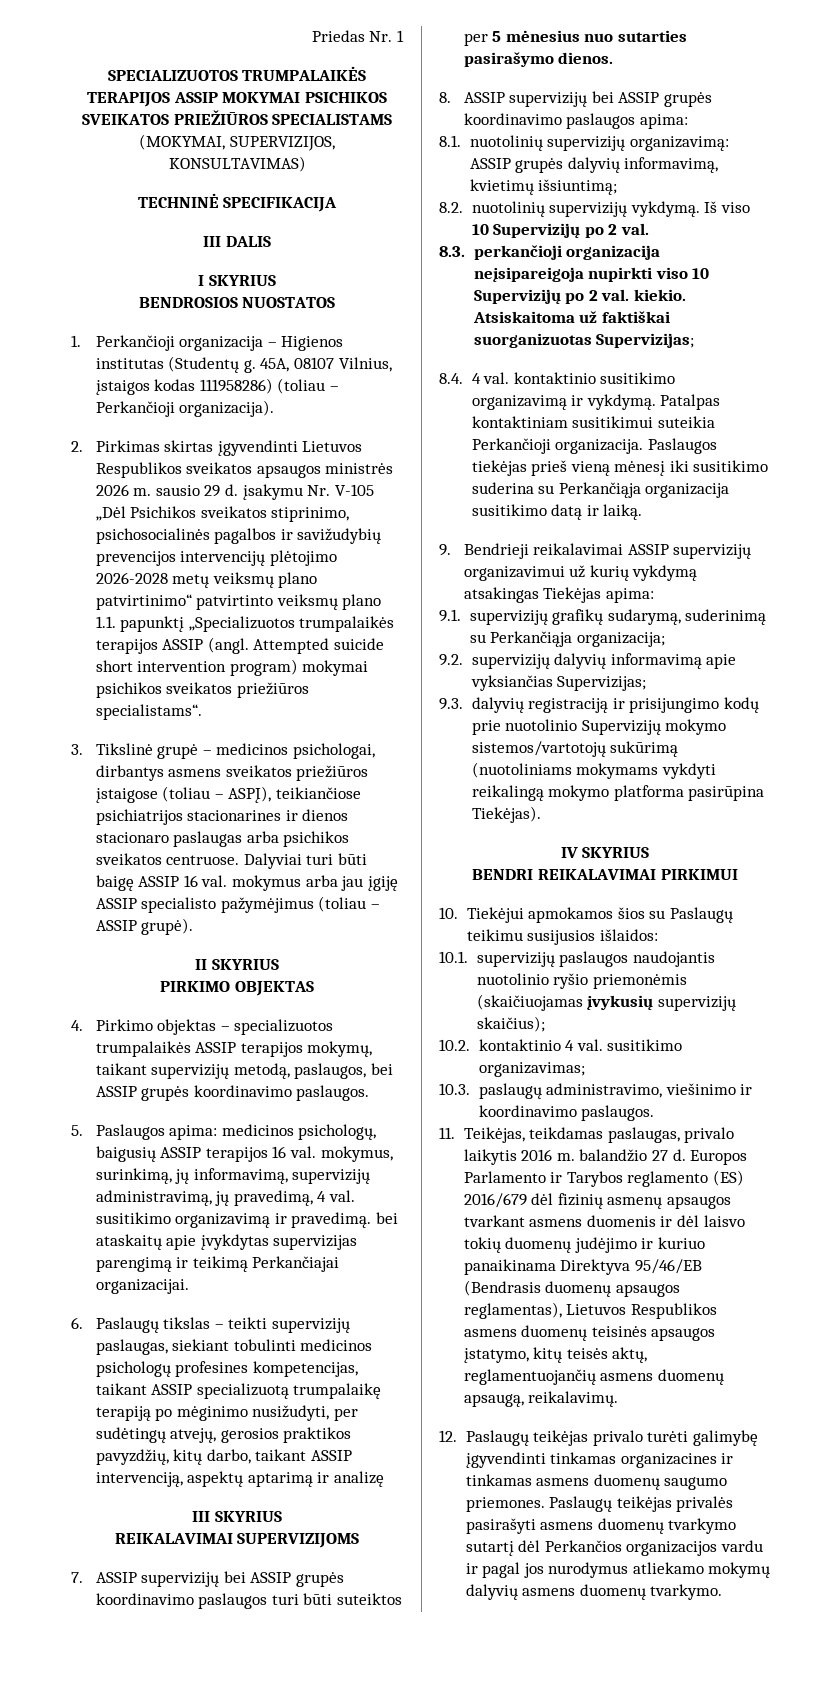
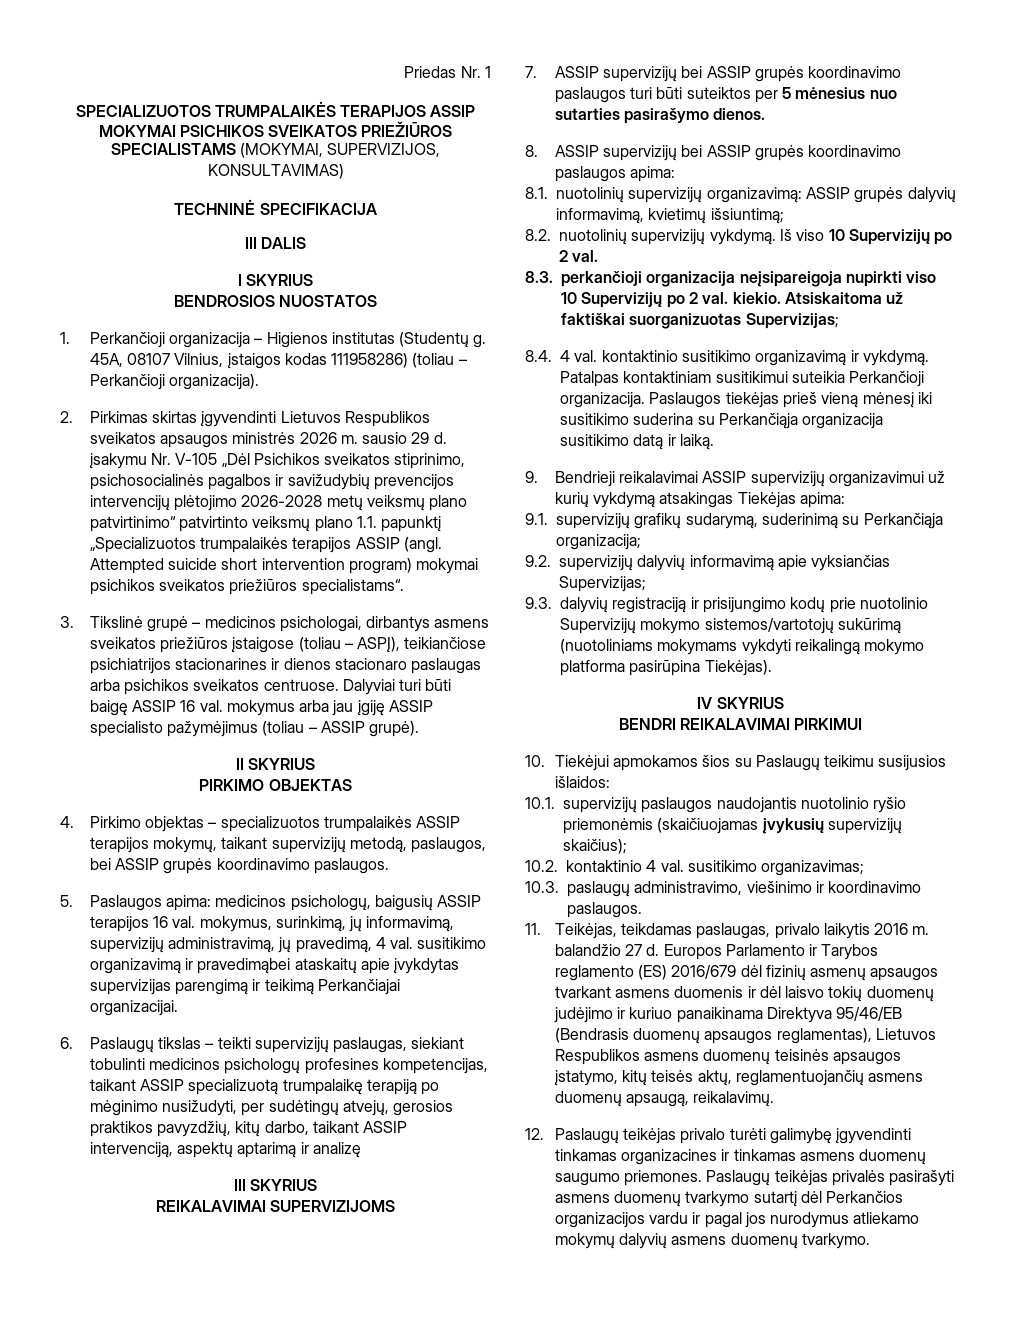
[291,1212,399,1228] pravedimą. bei -> [197,958,291,974] pravedimąbei

